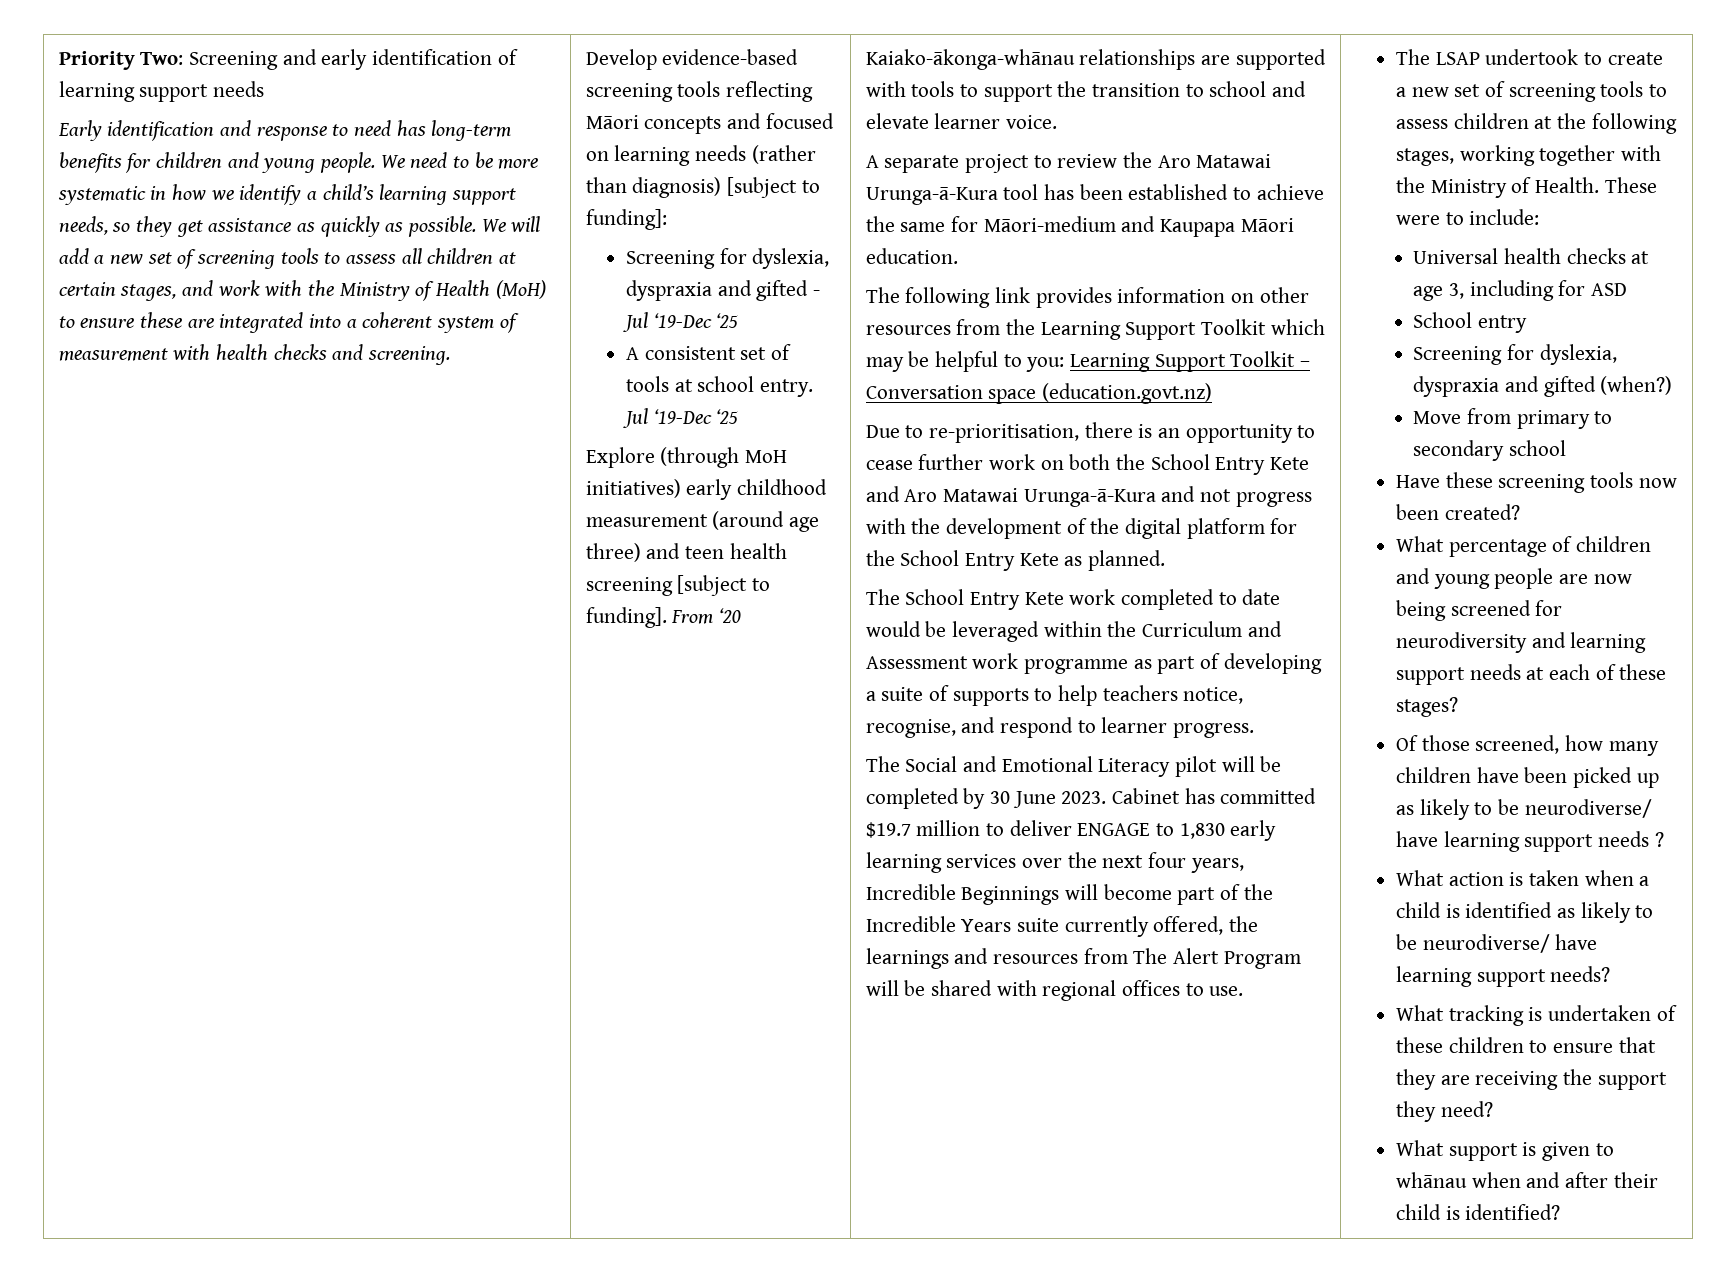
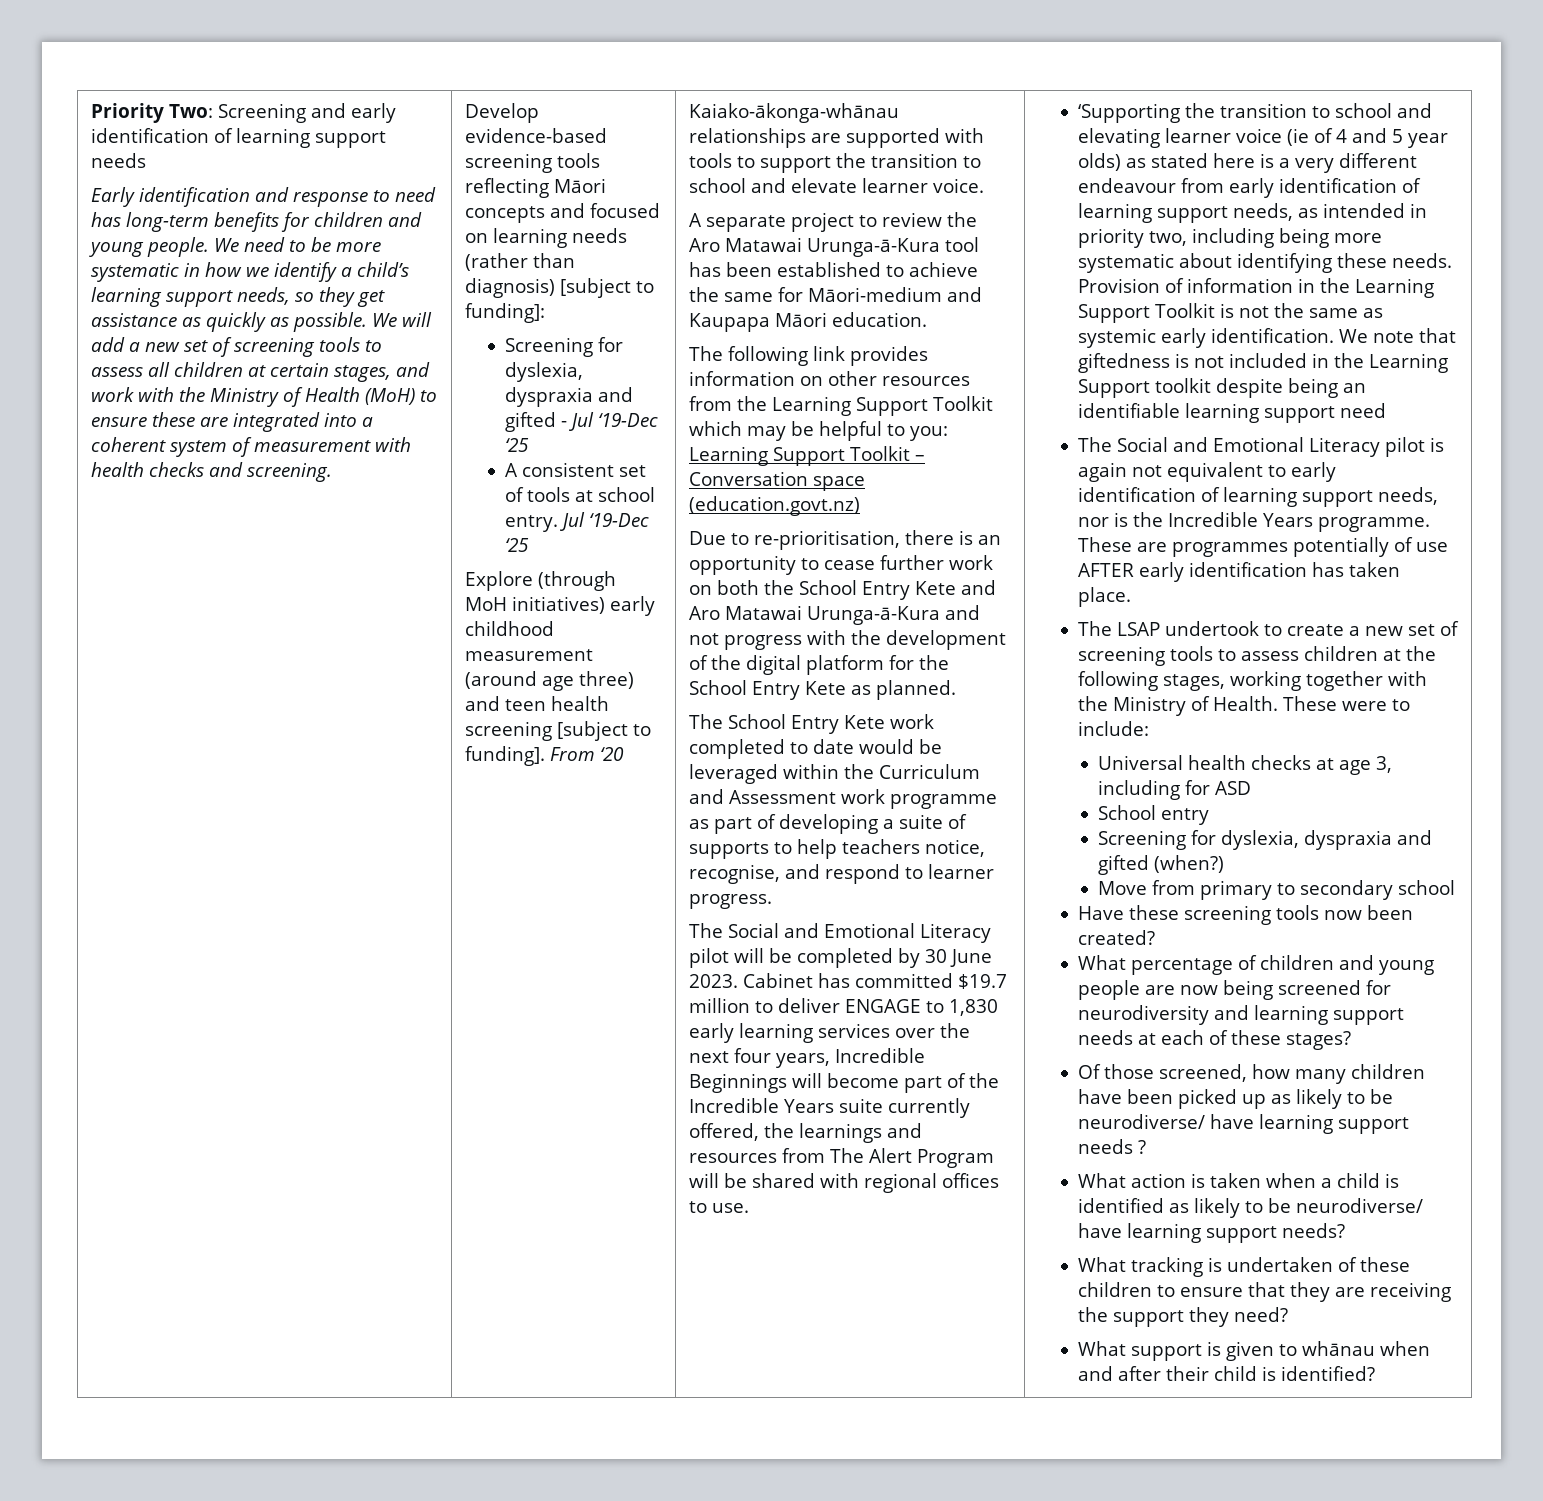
(1244, 991) none -> [1078,103,1433,123] [1078,128,1449,148] [1078,153,1418,173] [1078,178,1422,198] [1078,203,1428,223] [1078,228,1383,248] [1078,253,1453,273] [1078,278,1435,298] [1078,303,1384,323] [1078,328,1457,348] [1078,353,1449,373] [1078,378,1367,398] [1078,403,1387,423] [1078,437,1445,457] [1078,462,1337,482] [1078,487,1439,507] [1078,512,1431,532] [1078,537,1449,557] [1078,562,1401,582] [1078,587,1132,607] ‘Supporting the transition to school and elevating learner voice (ie of 4 and 5 year olds) as stated here is a very different endeavour from early identification of learning support needs, as intended in priority two, including being more systematic about identifying these needs. Provision of information in the Learning Support Toolkit is not the same as systemic early identification. We note that giftedness is not included in the Learning Support toolkit despite being an identifiable learning support need // The Social and Emotional Literacy pilot is again not equivalent to early identification of learning support needs, nor is the Incredible Years programme. These are programmes potentially of use AFTER early identification has taken place. //

